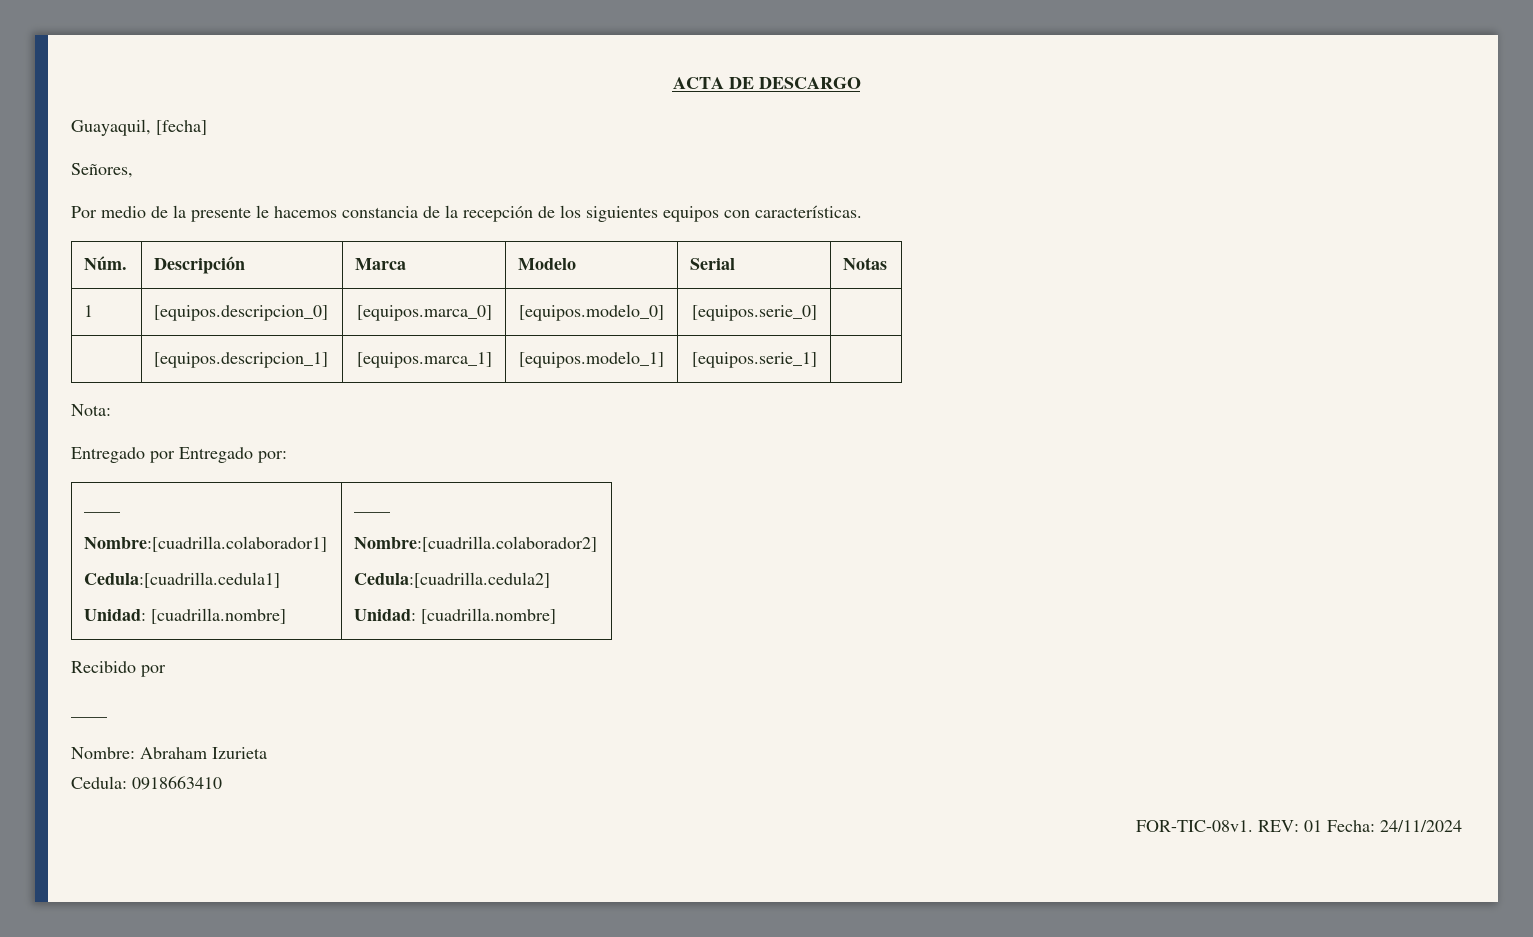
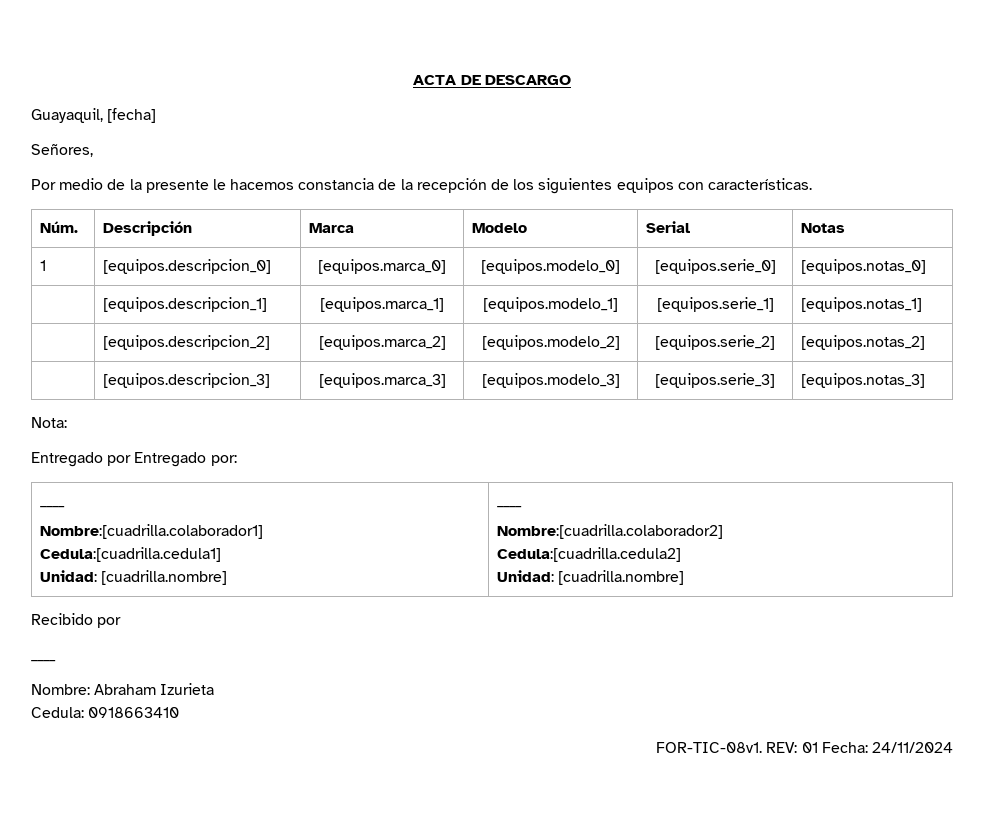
(817, 313) none -> [800,259,926,274] [equipos.notas_0]
(817, 360) none -> [800,297,922,312] [102,335,270,350] [318,335,446,350] [481,335,620,350] [655,335,775,350] [800,335,925,350] [102,373,270,388] [318,373,446,388] [481,373,620,388] [655,373,775,388] [800,373,925,388] [equipos.notas_1] // | [equipos.descripcion_2] | [equipos.marca_2] | [equipos.modelo_2] | [equipos.serie_2] | [equipos.notas_2] // | [equipos.descripcion_3] | [equipos.marca_3] | [equipos.modelo_3] | [equipos.serie_3] | [equipos.notas_3]

